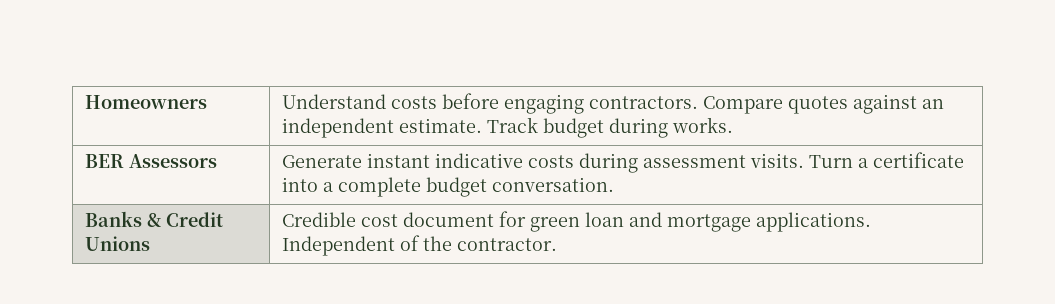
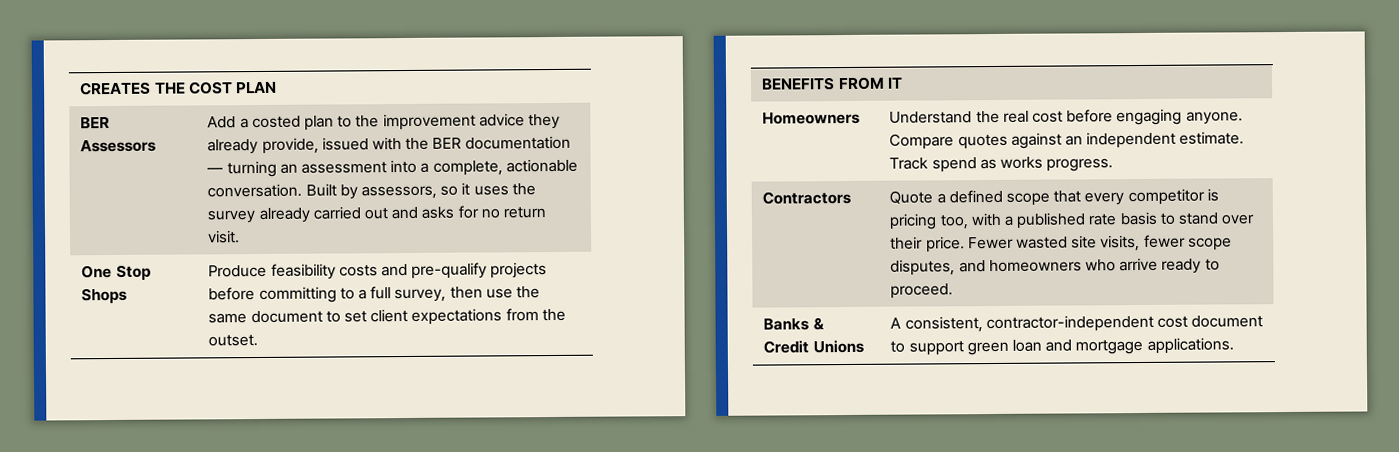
(85, 102) none -> [80,81,277,96] [80,117,111,129] [80,139,157,153] [207,113,560,131] [207,135,571,155] [206,158,578,178] [207,182,536,200] [207,205,546,224] [208,230,241,244] [81,264,151,281] [81,287,128,305] [208,262,548,280] [208,286,540,304] [208,308,566,325] [208,334,259,347] [761,76,903,91] CREATES THE COST PLAN // BER Assessors | Add a costed plan to the improvement advice they already provide, issued with the BER documentation — turning an assessment into a complete, actionable conversation. Built by assessors, so it uses the survey already carried out and asks for no return visit. // One Stop Shops | Produce feasibility costs and pre-qualify projects before committing to a full survey, then use the same document to set client expectations from the outset. // BENEFITS FROM IT //
[391,96,438,109] costs -> [975,110,1063,124] the real cost
[589,96,699,109] contractors. -> [1185,111,1243,125] anyone.
[543,117,734,138] [85,154,218,168] [282,152,965,173] [282,177,615,197] [85,211,224,227] [85,236,151,251] [282,211,527,227] budget during works. // BER Assessors | Generate instant indicative costs during assessment visits. Turn a certificate into a complete budget conversation. // Banks & Credit Unions | Credible cost document for -> [931,156,1114,173] [762,190,852,205] [889,188,1219,206] [889,211,1256,230] [890,234,1232,253] [890,257,1220,276] [890,283,954,299] [763,317,825,331] [763,339,864,354] [890,314,1264,333] [890,340,964,356] spend as works progress. // Contractors | Quote a defined scope that every competitor is pricing too, with a published rate basis to stand over their price. Fewer wasted site visits, fewer scope disputes, and homeowners who arrive ready to proceed. // Banks & Credit Unions | A consistent, contractor-independent cost document to support
[282,235,558,256] Independent of the contractor. -> (1234, 345) none

